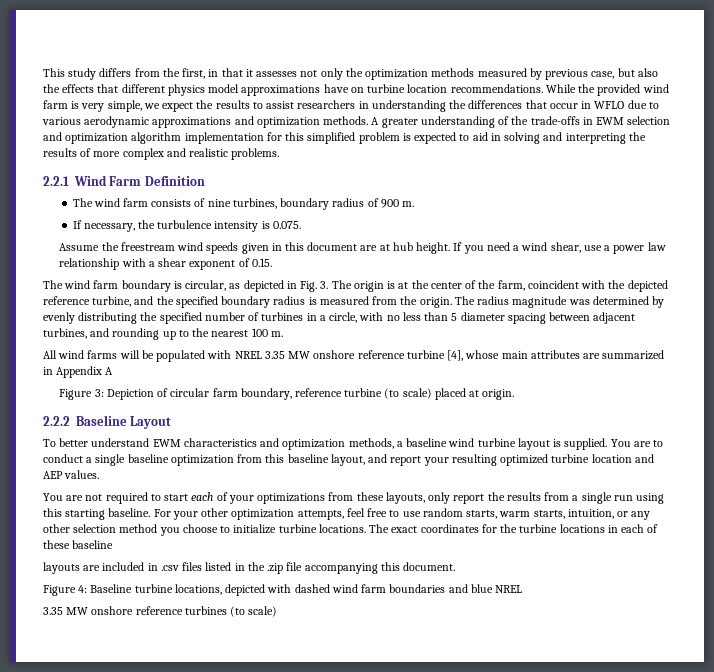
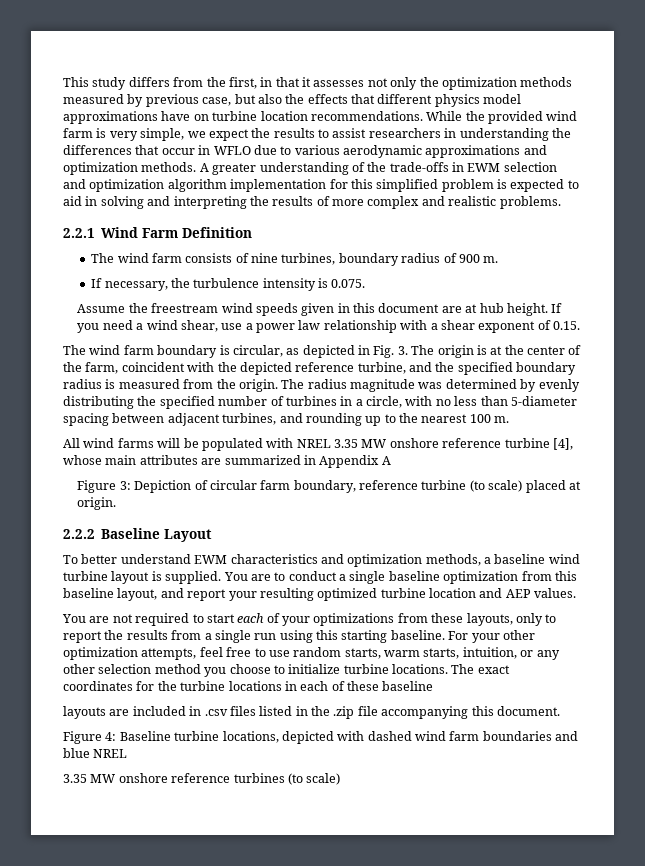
[451,312,505,321] 5 diameter -> [510,396,577,406] 5-diameter
(451, 498) none -> [545,614,557,623] to

